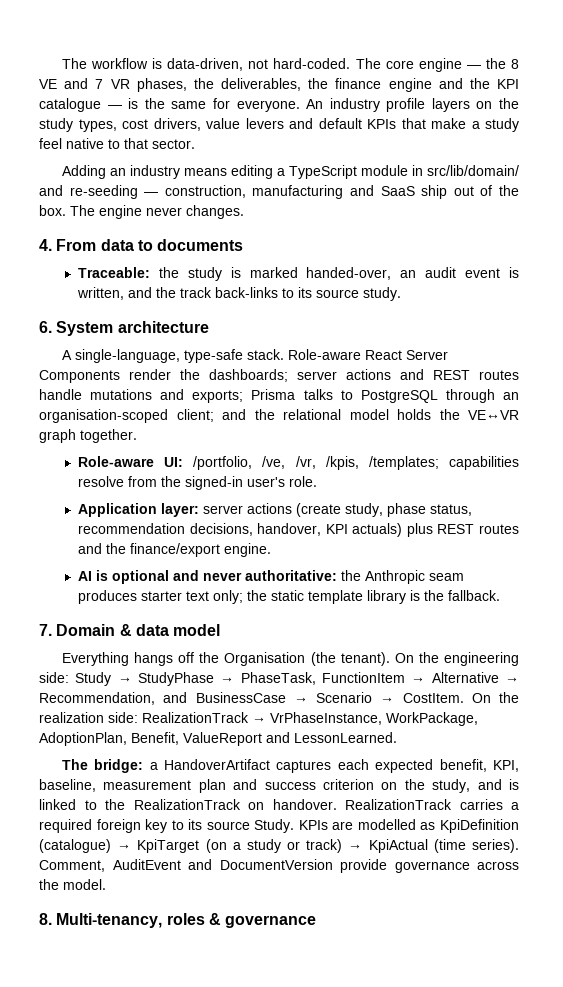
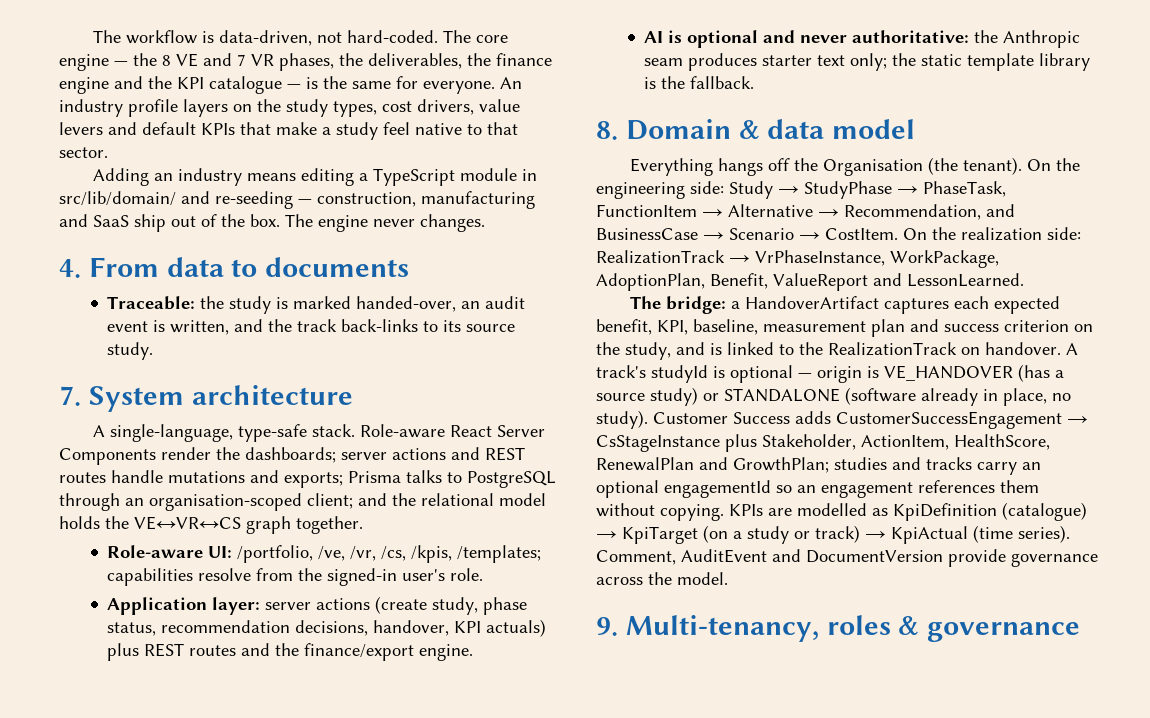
[39,321,52,333] 6. -> [59,386,81,406] 7.
[468,410,519,420] VE↔VR -> [134,516,241,530] VE↔VR↔CS
(316, 462) none -> [381,546,407,561] /cs,
[39,624,52,636] 7. -> [596,121,618,140] 8.
[345,799,519,810] [39,819,295,833] RealizationTrack carries a required foreign key to its source Study. -> [1066,343,1078,355] [596,364,1064,383] [596,387,1071,406] [596,410,1088,429] [596,434,1050,452] [596,457,1041,475] [596,480,1039,498] [596,503,724,521] A track's studyId is optional — origin is VE_HANDOVER (has a source study) or STANDALONE (software already in place, no study). Customer Success adds CustomerSuccessEngagement → CsStageInstance plus Stakeholder, ActionItem, HealthScore, RenewalPlan and GrowthPlan; studies and tracks carry an optional engagementId so an engagement references them without copying.
[39,913,52,925] 8. -> [596,617,618,636] 9.

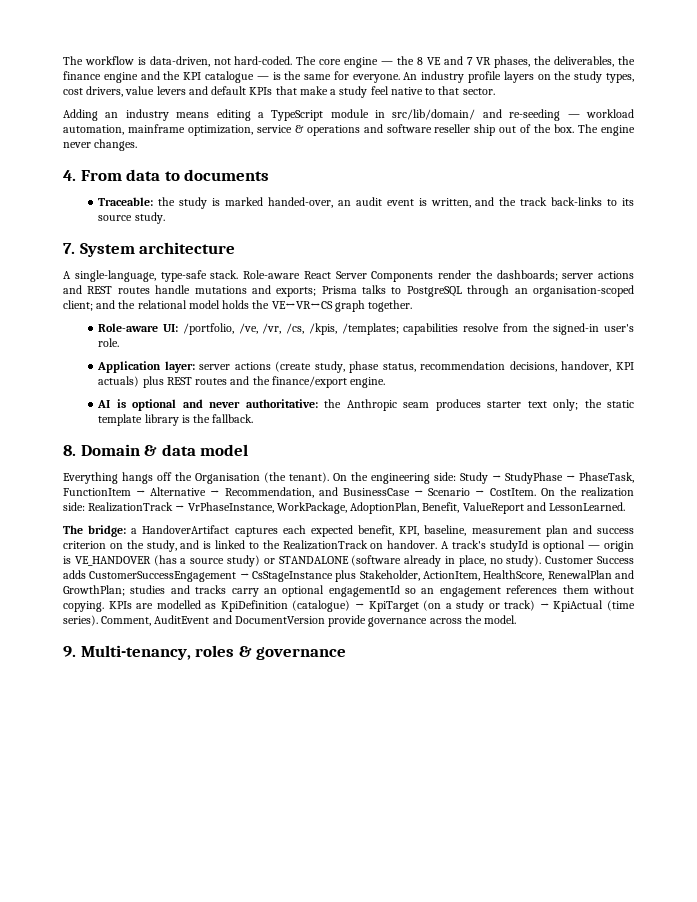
[317,191,535,209] [59,214,129,227] construction, manufacturing and SaaS -> [585,109,634,118] [63,124,471,136] workload automation, mainframe optimization, service & operations and software reseller

